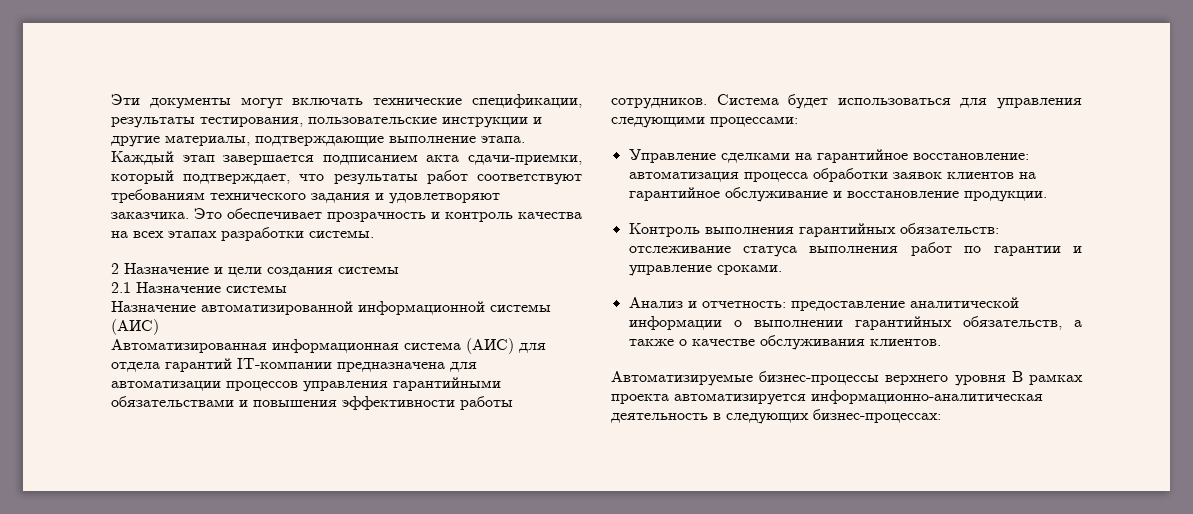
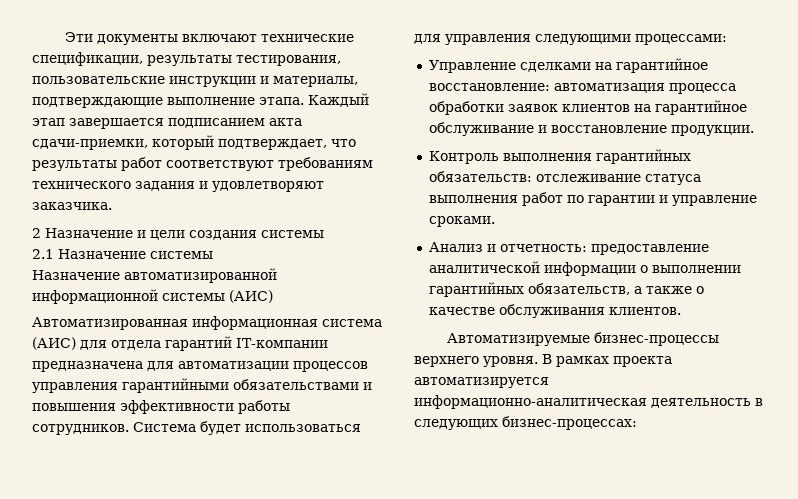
[240,97,364,109] могут включать -> [182,34,258,42] включают
[111,136,160,147] другие -> (269, 80) none
[194,208,582,222] [111,227,374,241] Это обеспечивает прозрачность и контроль качества на всех этапах разработки системы. -> (112, 206) none
[954,375,1006,386] уровня -> [483,356,538,367] уровня.

